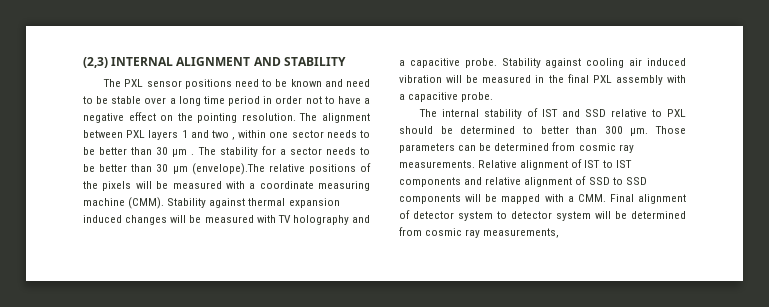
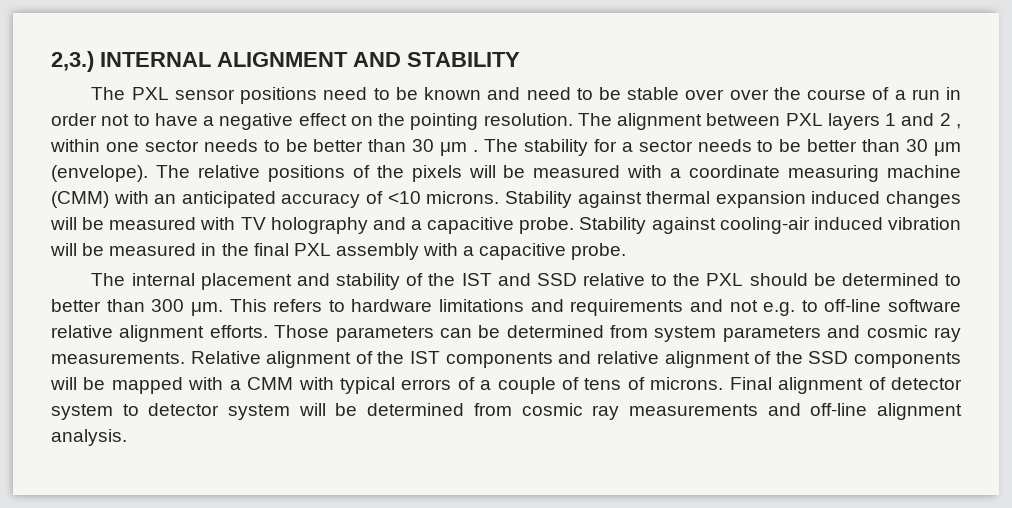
[83,57,108,68] (2,3) -> [51,51,94,72] 2,3.)
[169,96,261,106] a long time period -> [729,87,940,100] over the course of a run
[211,130,229,138] two -> [939,113,951,126] 2
[191,163,265,175] (envelope).The -> [51,165,190,182] (envelope). The
[128,197,165,209] (CMM). -> [51,191,500,208] (CMM) with an anticipated accuracy of <10 microns.
[586,58,643,68] cooling air -> [719,217,810,234] cooling-air
(480, 113) none -> [200,273,330,290] placement and
(539, 112) none -> [428,273,456,286] the
(663, 113) none -> [673,273,701,286] the
(649, 132) none -> [229,299,961,316] [51,325,268,342] This refers to hardware limitations and requirements and not e.g. to off-line software relative alignment efforts.
(576, 146) none -> [654,325,861,342] system parameters and
[584,160,613,168] IST to -> [377,351,405,364] the
[588,177,623,185] SSD to -> [775,351,803,364] the
[577,194,606,202] CMM. -> [247,377,724,394] CMM with typical errors of a couple of tens of microns.
[483,228,560,238] measurements, -> [628,403,963,420] [51,429,127,446] measurements and off-line alignment analysis.

